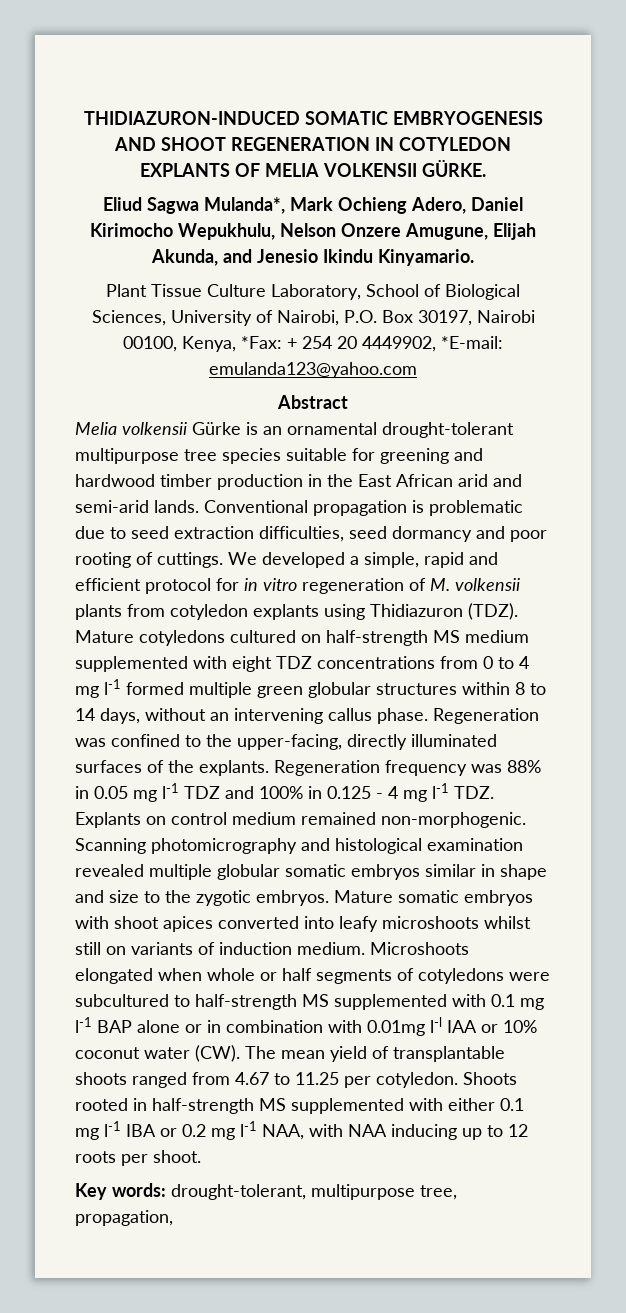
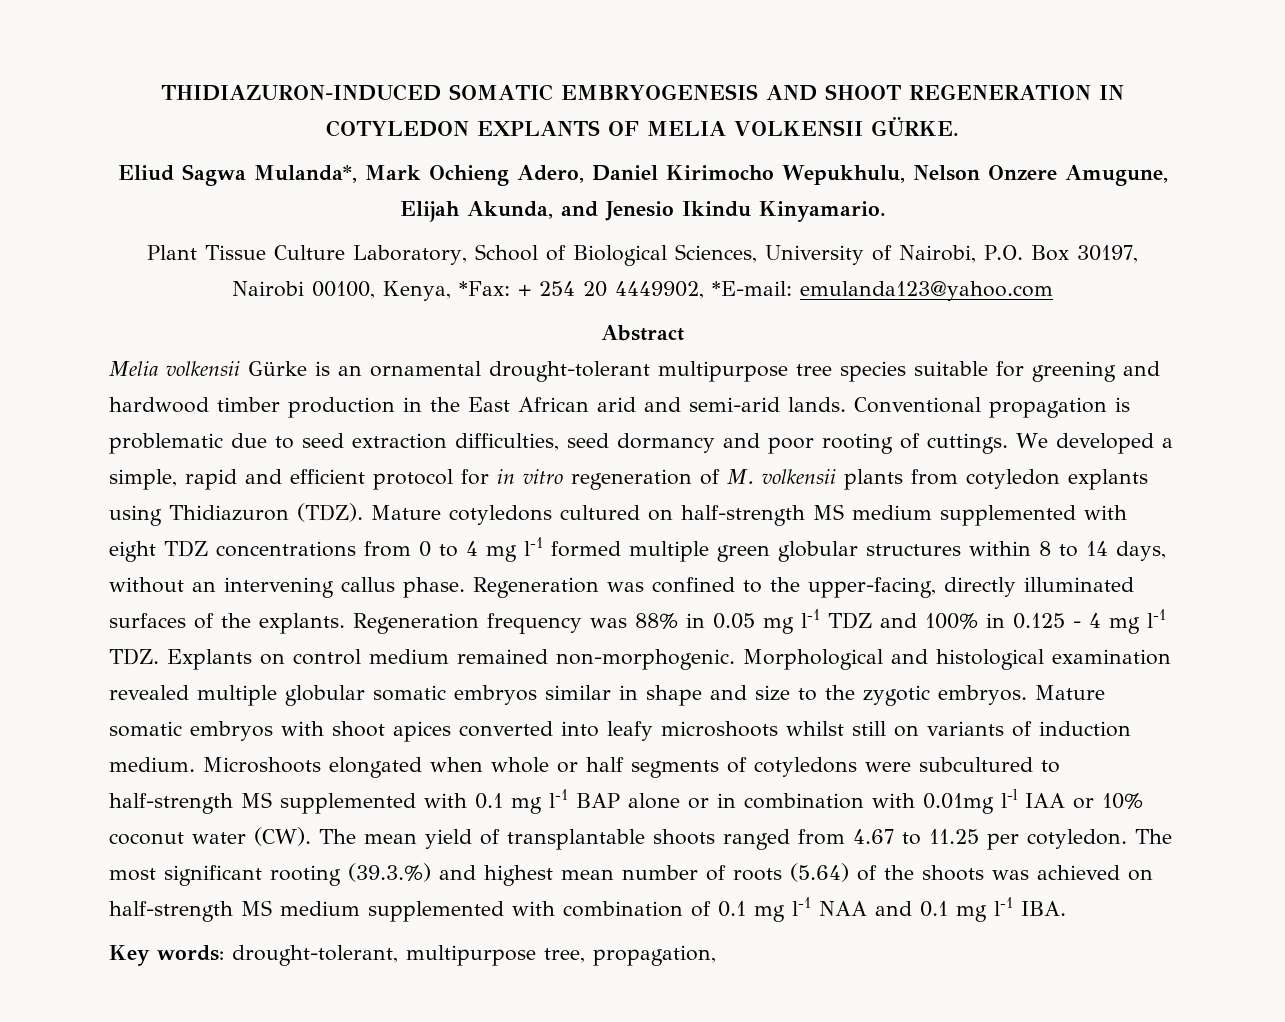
[75,838,297,854] Scanning photomicrography -> [743,649,883,670] Morphological
[463,1072,517,1085] [75,1098,524,1114] [75,1121,528,1140] [75,1150,201,1166] Shoots rooted in half-strength MS supplemented with either 0.1 mg l-1 IBA or 0.2 mg l-1 NAA, with NAA inducing up to 12 roots per shoot. -> [1135,829,1172,844] [109,863,1153,886] [109,897,1066,922] The most significant rooting (39.3.%) and highest mean number of roots (5.64) of the shoots was achieved on half-strength MS medium supplemented with combination of 0.1 mg l-1 NAA and 0.1 mg l-1 IBA.

